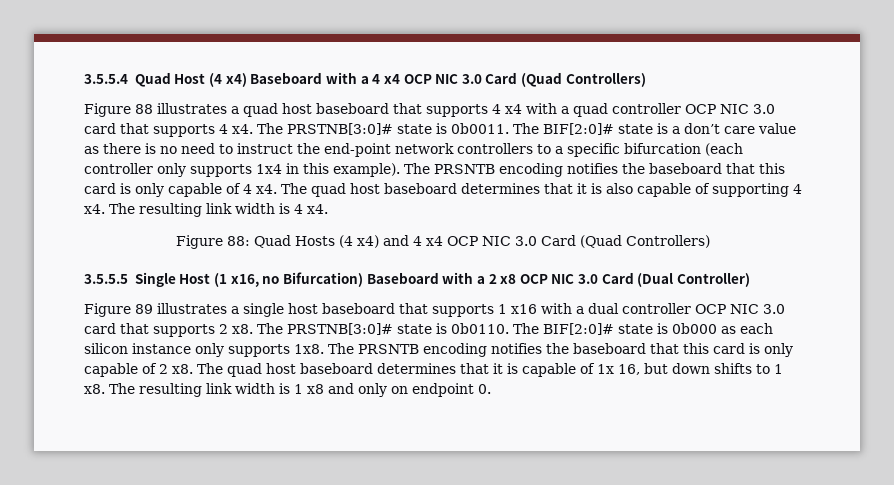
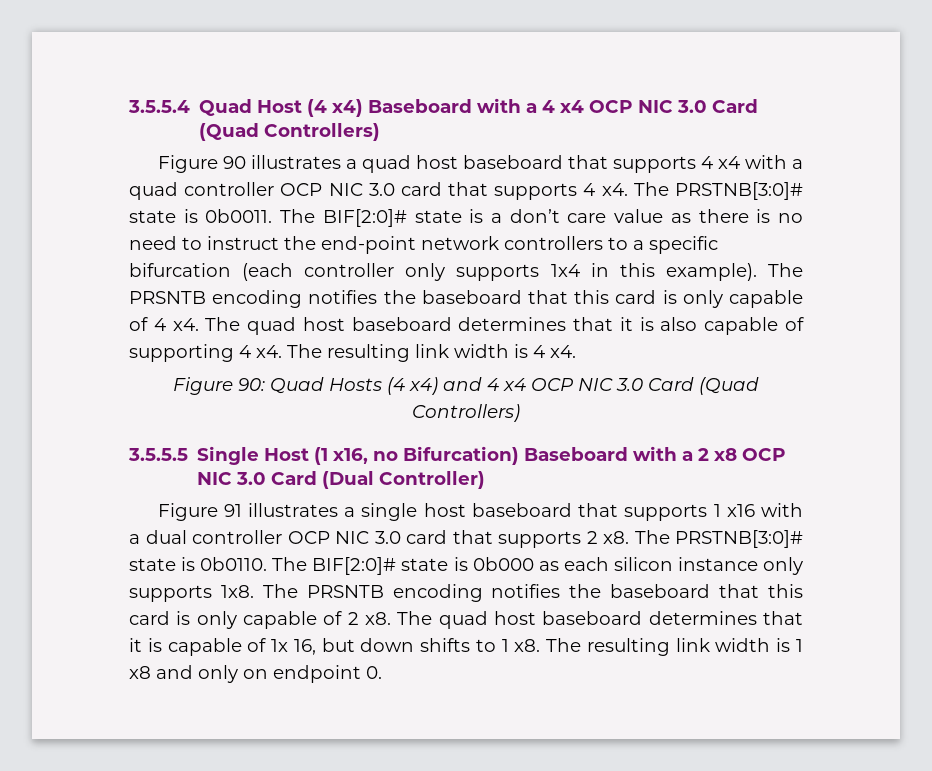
[135,104,153,114] 88 -> [222,156,246,169] 90
[227,236,250,246] 88: -> [238,378,265,391] 90:
[135,304,153,314] 89 -> [223,504,242,517] 91

